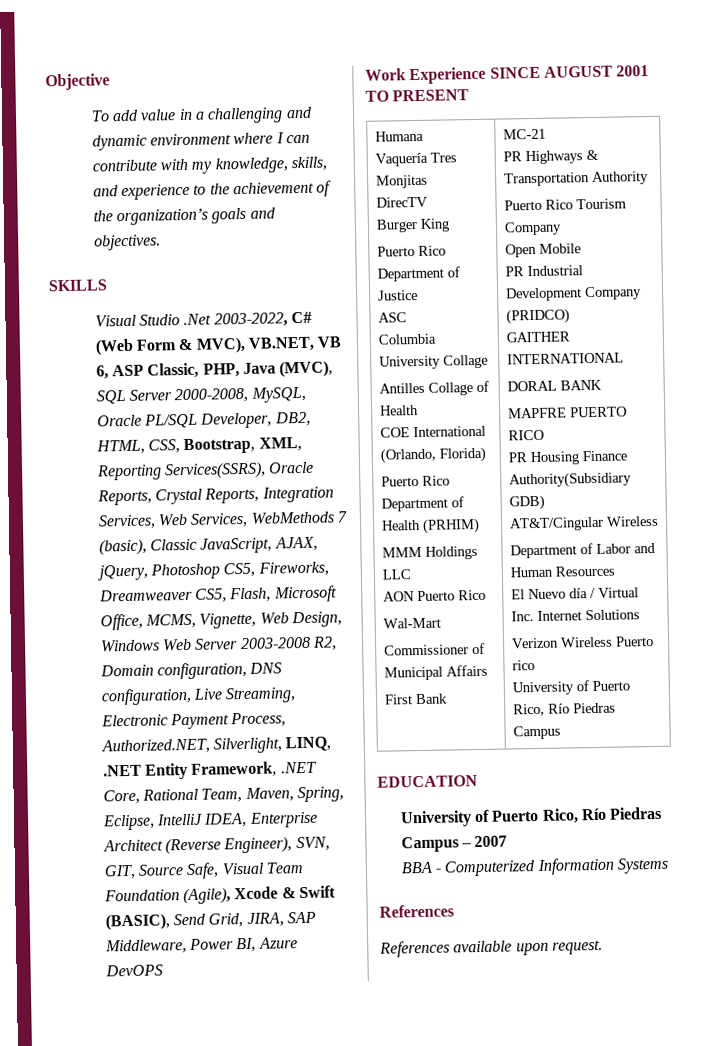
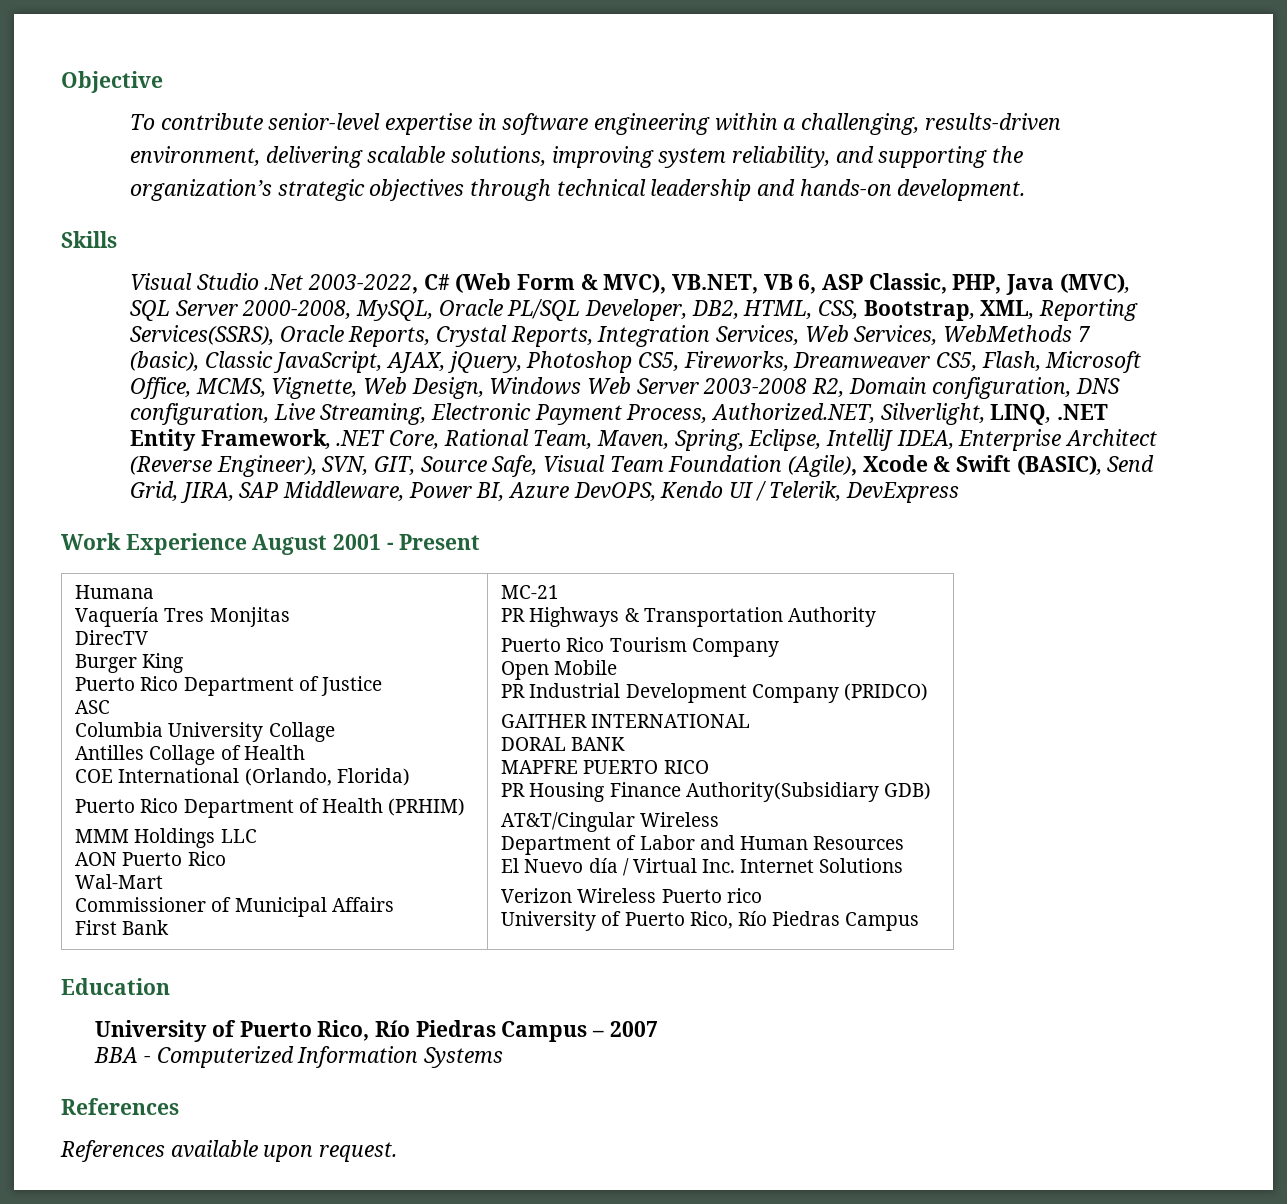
[111,106,313,124] [91,132,310,151] [91,156,327,174] [92,180,333,201] [92,207,276,226] [93,234,161,251] [48,279,107,292] add value in a challenging and dynamic environment where I can contribute with my knowledge, skills, and experience to the achievement of the organization’s goals and objectives. // SKILLS -> [160,113,1061,135] [129,146,1023,168] [129,179,1026,201] [61,231,117,248] contribute senior-level expertise in software engineering within a challenging, results-driven // environment, delivering scalable solutions, improving system reliability, and supporting the // organization’s strategic objectives through technical leadership and hands-on development. // Skills
[104,964,163,977] [365,64,650,85] [365,89,470,102] DevOPS // Work Experience SINCE AUGUST 2001 TO PRESENT -> [573,481,959,503] [61,533,481,555] DevOPS, Kendo UI / Telerik, DevExpress // Work Experience August 2001 - Present
[377,775,478,788] EDUCATION -> [61,978,170,995] Education

